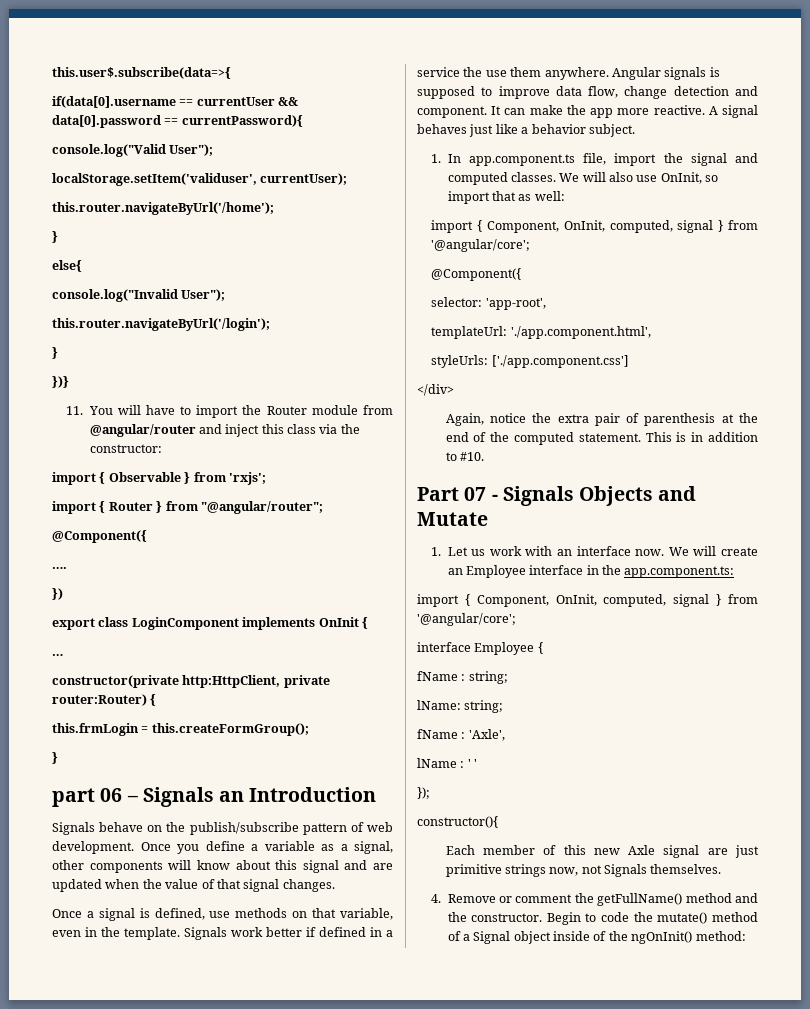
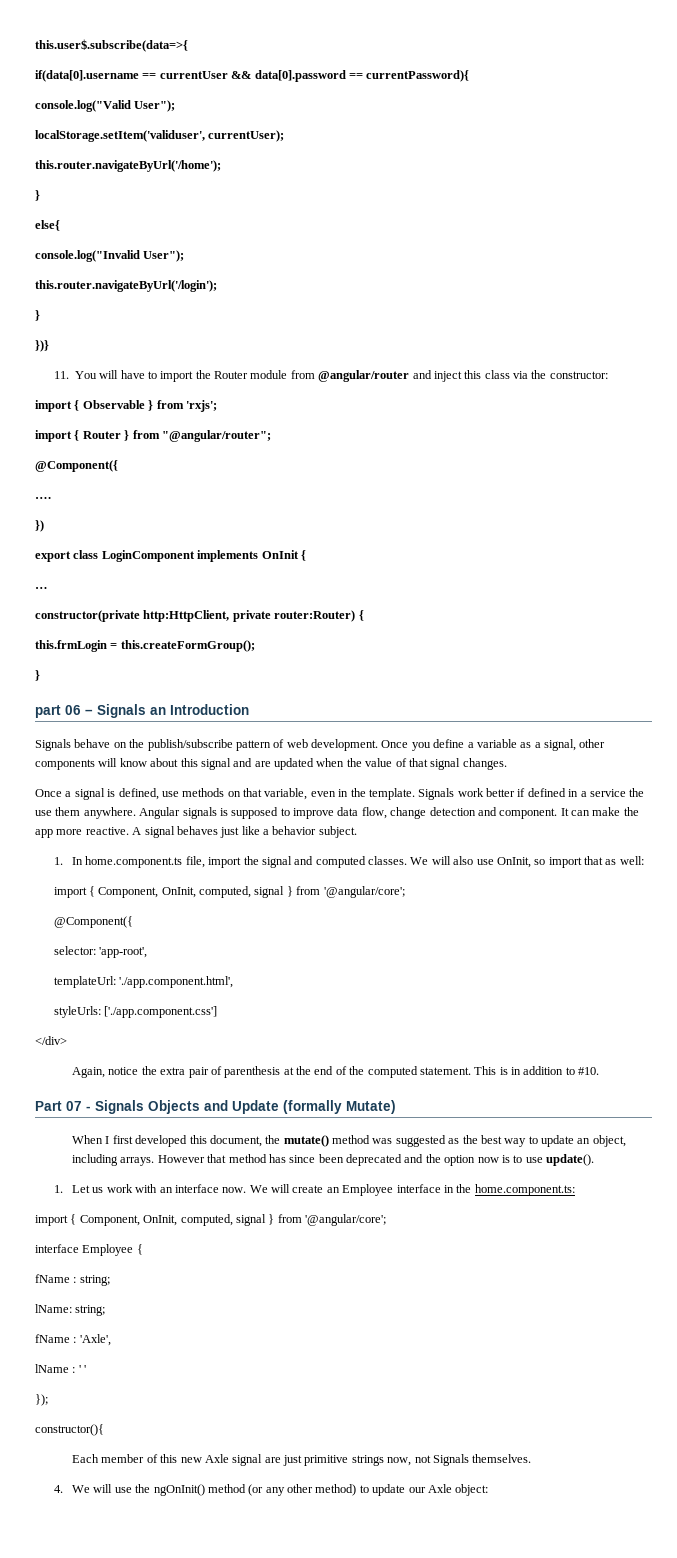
[468,154,575,166] app.component.ts -> [85,856,183,868] home.component.ts
[417,512,488,526] Mutate -> [232,1100,396,1114] [72,1135,626,1147] [72,1154,595,1166] Update (formally Mutate) // When I first developed this document, the mutate() method was suggested as the best way to update an object, including arrays. However that method has since been deprecated and the option now is to use update().
[624,566,735,578] app.component.ts: -> [474,1184,575,1196] home.component.ts:
[447,893,758,906] [447,912,758,925] [447,931,746,944] Remove or comment the getFullName() method and the constructor. Begin to code the mutate() method of a Signal object inside of the ngOnInit() method: -> [72,1484,489,1496] We will use the ngOnInit() method (or any other method) to update our Axle object:

